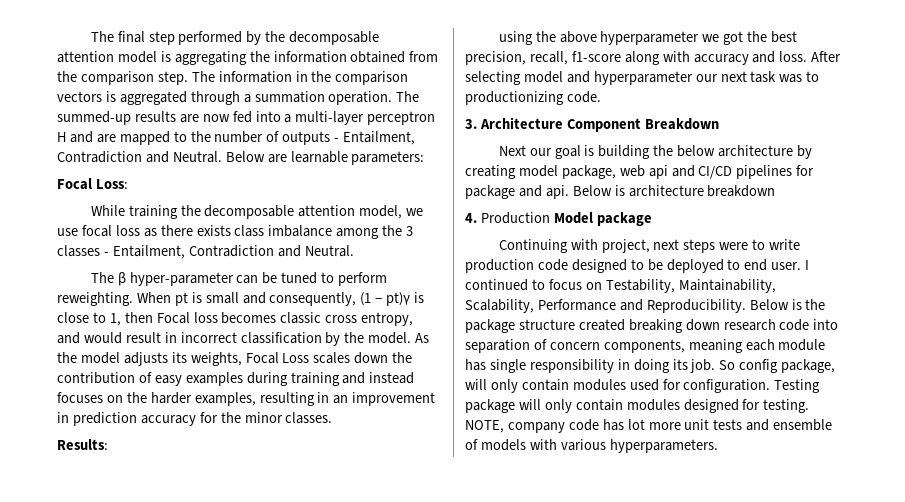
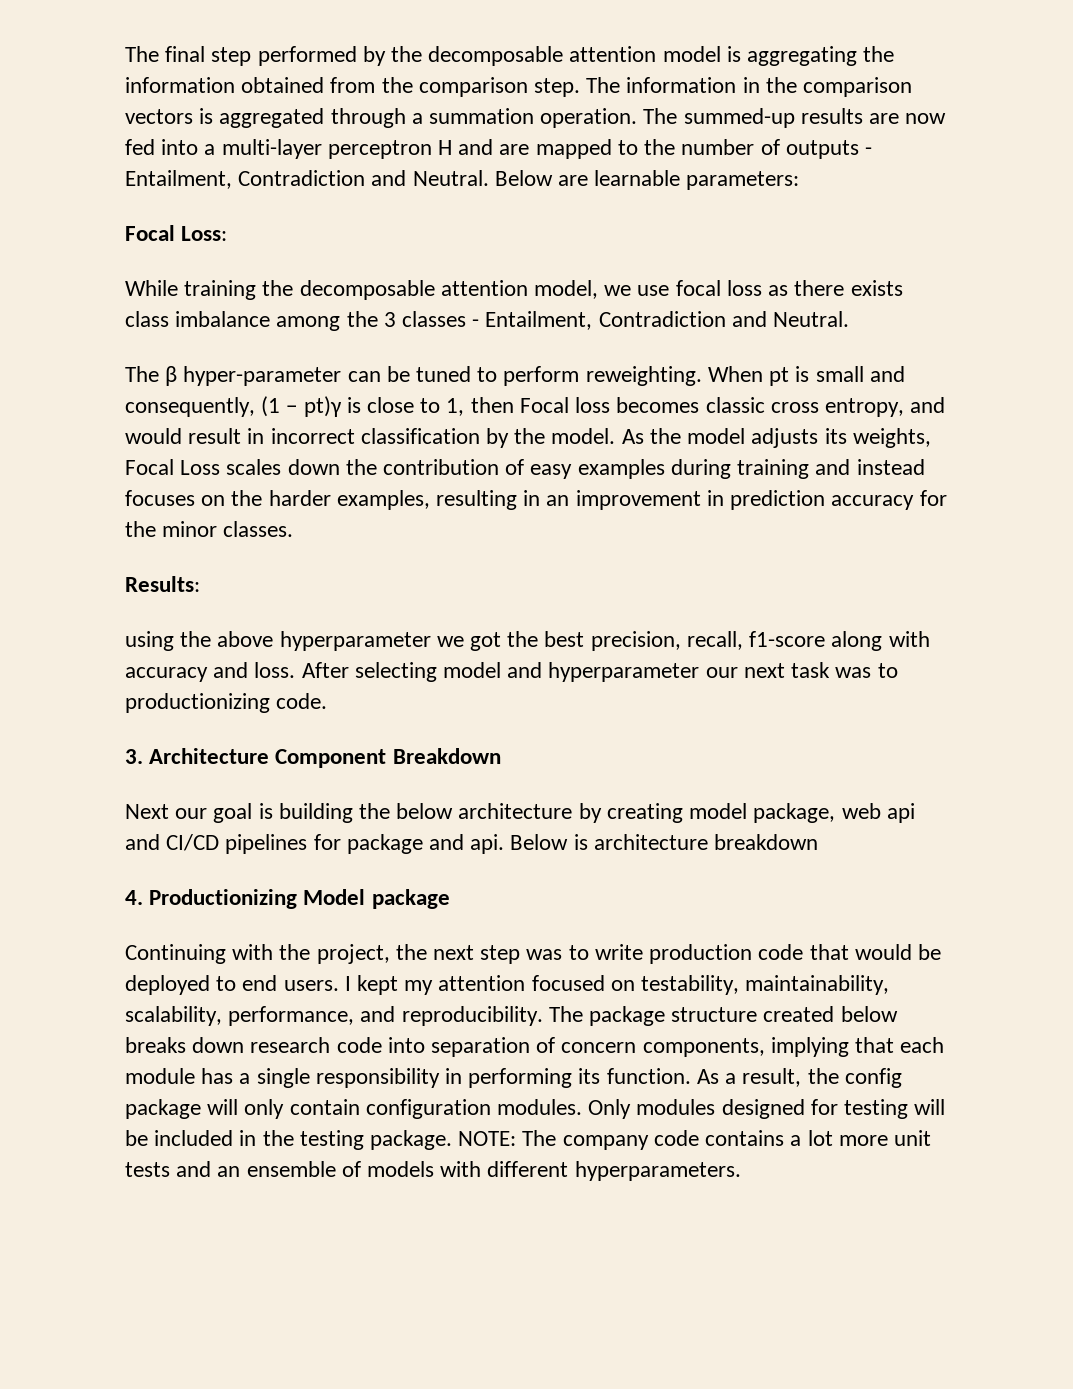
[480,212,550,224] Production -> [149,889,298,909] Productionizing
[601,239,749,253] project, next steps were -> [279,944,563,964] the project, the next step was
[571,259,644,273] designed to -> [809,944,912,960] that would
[771,260,810,270] [465,279,776,293] [465,299,826,313] user. I continued to focus on Testability, Maintainability, Scalability, Performance and Reproducibility. Below is the -> [283,975,890,995] [125,1006,583,1026] users. I kept my attention focused on testability, maintainability, scalability, performance, and reproducibility. The
[628,319,683,333] breaking -> [840,1006,898,1022] [125,1037,186,1053] below breaks
[688,339,743,353] meaning -> [770,1037,895,1057] implying that
(486, 365) none -> [239,1073,251,1084] a
[633,359,836,373] [465,379,821,393] [465,399,810,413] [465,419,624,433] doing its job. So config package, will only contain modules used for configuration. Testing package will only contain modules designed for testing. NOTE, company code has -> [468,1068,902,1088] [125,1099,946,1119] [125,1130,802,1150] performing its function. As a result, the config package will only contain configuration modules. Only modules designed for testing will be included in the testing package. NOTE: The company code contains a
(770, 425) none -> [217,1166,241,1177] an
[560,439,606,451] various -> [487,1161,569,1177] different

